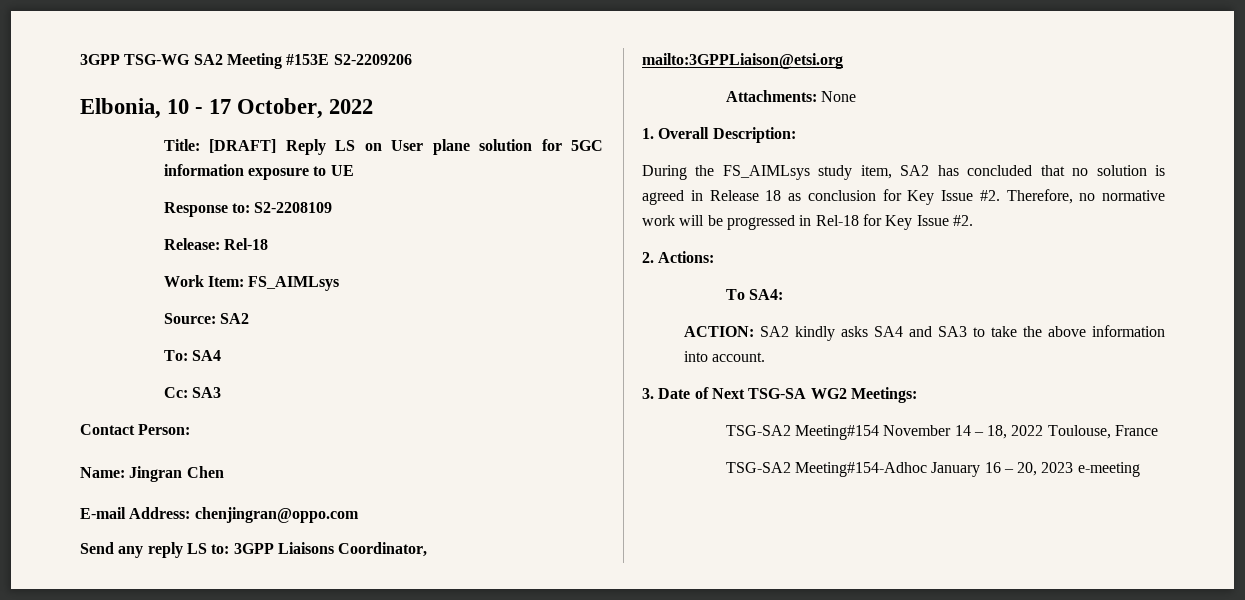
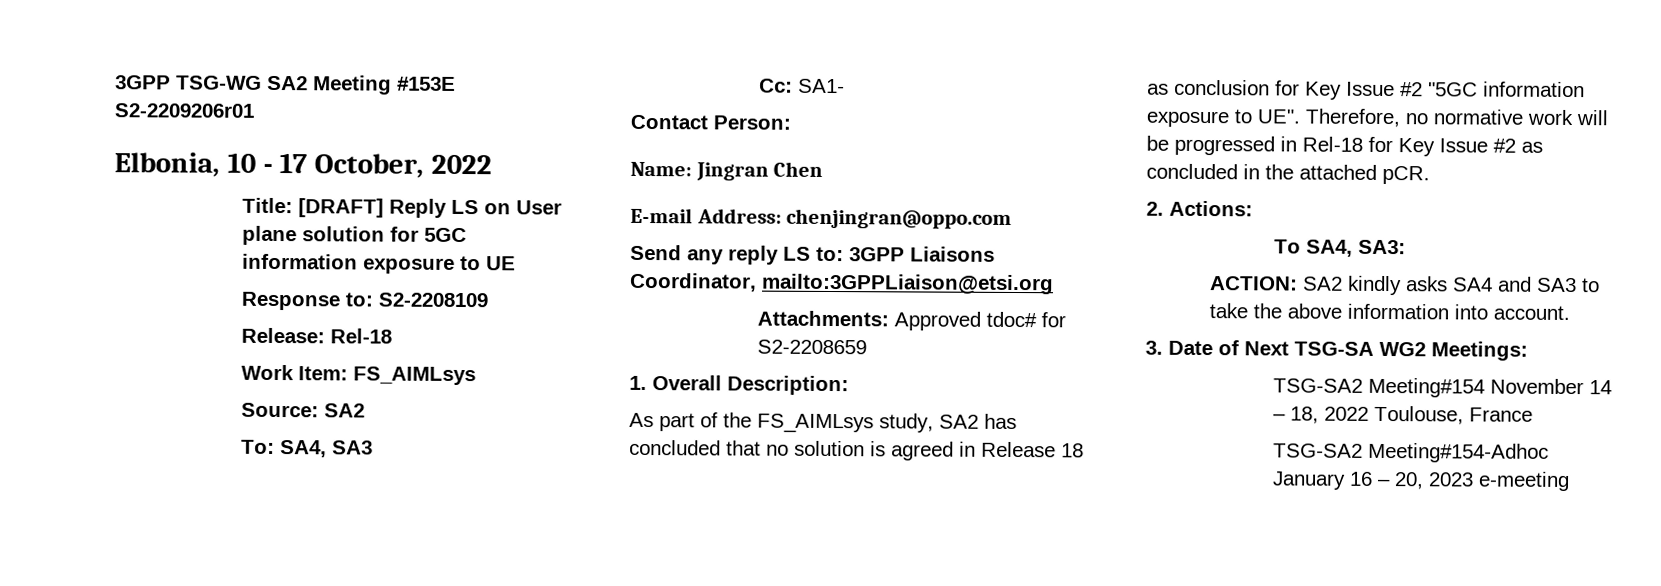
[333,54,412,65] S2-2209206 -> [114,103,255,118] S2-2209206r01
[191,350,221,361] SA4 -> [279,440,373,458] SA4, SA3
[191,387,221,398] SA3 -> [797,78,845,94] SA1-
[725,90,856,102] Attachments: None -> [756,310,1066,331] [756,339,867,355] Attachments: Approved tdoc# for S2-2208659
[642,165,892,180] During the FS_AIMLsys study item, -> [629,412,934,434] As part of the FS_AIMLsys study,
[979,190,1000,201] #2. -> [1400,81,1585,98] [1146,109,1300,128] #2 "5GC information exposure to UE".
[952,215,973,226] #2. -> [1493,138,1543,153] [1146,163,1430,185] #2 as concluded in the attached pCR.
[748,289,783,300] SA4: -> [1305,239,1406,257] SA4, SA3:

